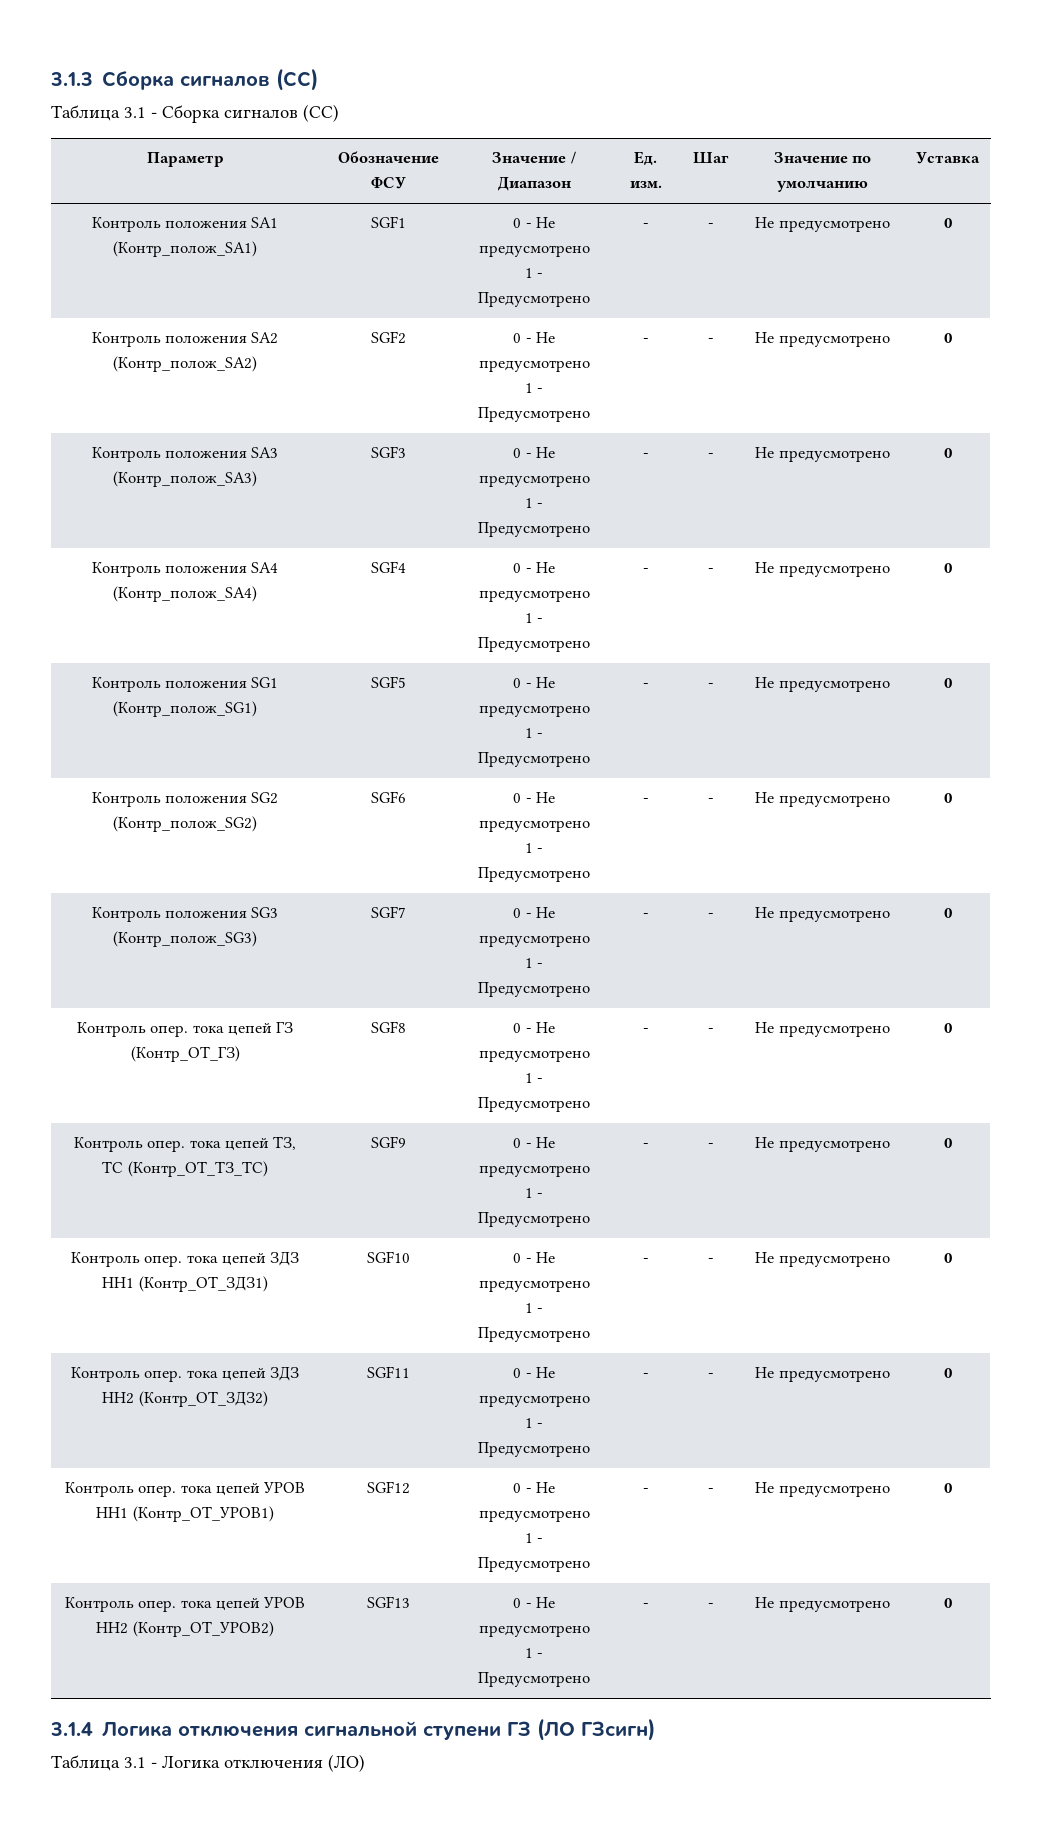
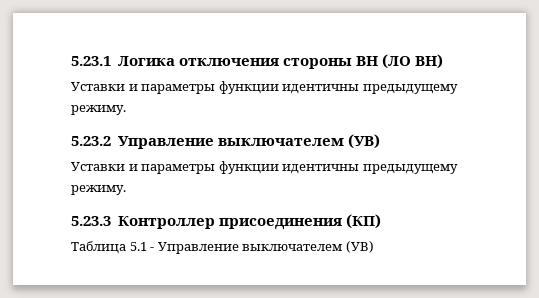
[50,68,319,91] [51,104,339,123] [146,152,224,167] [337,151,439,163] [370,177,406,189] [492,151,576,164] [497,177,572,191] [634,151,657,166] [629,181,662,188] [692,152,729,163] [773,152,872,163] [777,181,868,192] [916,152,980,164] [91,217,279,232] [113,241,257,257] [370,216,406,228] [513,217,555,228] [478,245,590,257] [524,268,544,278] [478,292,590,307] [642,223,649,228] [707,223,714,228] [755,217,890,232] [943,218,952,228] [91,332,279,347] [113,356,257,372] [370,331,406,344] [513,332,555,343] [478,360,590,372] [524,383,544,393] [478,407,590,422] [642,338,649,343] [707,338,714,343] [755,332,890,347] [943,333,952,343] [91,447,279,462] [113,471,257,487] [370,446,406,458] [513,447,555,458] [478,475,590,487] [524,498,544,508] [478,522,590,537] [642,453,649,458] [707,453,714,458] [755,447,890,462] [943,448,952,458] [91,562,279,577] [113,586,257,602] [370,561,406,573] [513,562,555,573] [478,590,590,602] [524,613,544,623] [478,637,590,652] [642,568,649,573] [707,568,714,573] [755,562,890,577] [943,563,952,573] [91,677,279,692] [113,701,257,717] [370,676,406,688] [513,677,555,688] [478,705,590,717] [524,728,544,738] [478,752,590,767] [642,683,649,688] [707,683,714,688] [755,677,890,692] [943,678,952,688] [91,792,279,807] [113,816,257,832] [370,791,406,803] [513,792,555,803] [478,820,590,832] [524,843,544,853] [478,867,590,882] [642,798,649,803] [707,798,714,803] [755,792,890,807] [943,793,952,803] [91,907,279,922] [113,931,257,947] [370,906,406,918] [513,907,555,918] [478,935,590,947] [524,958,544,968] [478,982,590,997] [642,913,649,918] [707,913,714,918] [755,907,890,922] [943,908,952,918] [76,1021,294,1037] [130,1046,240,1062] [370,1021,406,1033] [513,1022,555,1033] [478,1050,590,1062] [524,1073,544,1083] [478,1097,590,1112] [642,1028,649,1033] [707,1028,714,1033] [755,1022,890,1037] [943,1023,952,1033] [73,1136,297,1152] [102,1161,268,1177] [370,1136,406,1148] [513,1137,555,1148] [478,1165,590,1177] [524,1188,544,1198] [478,1212,590,1227] [642,1143,649,1148] [707,1143,714,1148] [755,1137,890,1152] [943,1138,952,1148] [70,1251,300,1267] [102,1276,268,1292] [366,1251,410,1263] [513,1252,555,1263] [478,1280,590,1292] [524,1303,544,1313] [478,1327,590,1342] [642,1258,649,1263] [707,1258,714,1263] [755,1252,890,1267] [943,1253,952,1263] [70,1366,300,1382] [102,1391,268,1407] [366,1366,410,1378] [513,1367,555,1378] [478,1395,590,1407] [524,1418,544,1428] [478,1442,590,1457] [642,1373,649,1378] [707,1373,714,1378] [755,1367,890,1382] [943,1368,952,1378] [64,1482,306,1497] [96,1506,274,1522] [366,1481,410,1494] [513,1482,555,1493] [478,1510,590,1522] [524,1533,544,1543] [478,1557,590,1572] [642,1488,649,1493] [707,1488,714,1493] [755,1482,890,1497] [943,1483,952,1493] [64,1597,306,1612] [96,1621,274,1637] [366,1596,410,1608] [513,1597,555,1608] [478,1625,590,1637] [524,1648,544,1658] [478,1672,590,1687] [642,1603,649,1608] [707,1603,714,1608] [755,1597,890,1612] [943,1598,952,1608] [50,1718,656,1741] [51,1754,365,1772] 3.1.3 Сборка сигналов (СС) // Таблица 3.1 - Сборка сигналов (СС) // Параметр | Обозначение ФСУ | Значение / Диапазон | Ед. изм. | Шаг | Значение по умолчанию | Уставка // Контроль положения SA1 (Контр_полож_SA1) | SGF1 | 0 - Не предусмотрено // 1 - Предусмотрено | - | - | Не предусмотрено | 0 // Контроль положения SA2 (Контр_полож_SA2) | SGF2 | 0 - Не предусмотрено // 1 - Предусмотрено | - | - | Не предусмотрено | 0 // Контроль положения SA3 (Контр_полож_SA3) | SGF3 | 0 - Не предусмотрено // 1 - Предусмотрено | - | - | Не предусмотрено | 0 // Контроль положения SA4 (Контр_полож_SA4) | SGF4 | 0 - Не предусмотрено // 1 - Предусмотрено | - | - | Не предусмотрено | 0 // Контроль положения SG1 (Контр_полож_SG1) | SGF5 | 0 - Не предусмотрено // 1 - Предусмотрено | - | - | Не предусмотрено | 0 // Контроль положения SG2 (Контр_полож_SG2) | SGF6 | 0 - Не предусмотрено // 1 - Предусмотрено | - | - | Не предусмотрено | 0 // Контроль положения SG3 (Контр_полож_SG3) | SGF7 | 0 - Не предусмотрено // 1 - Предусмотрено | - | - | Не предусмотрено | 0 // Контроль опер. тока цепей ГЗ (Контр_ОТ_ГЗ) | SGF8 | 0 - Не предусмотрено // 1 - Предусмотрено | - | - | Не предусмотрено | 0 // Контроль опер. тока цепей ТЗ, ТС (Контр_ОТ_ТЗ_ТС) | SGF9 | 0 - Не предусмотрено // 1 - Предусмотрено | - | - | Не предусмотрено | 0 // Контроль опер. тока цепей ЗДЗ НН1 (Контр_ОТ_ЗДЗ1) | SGF10 | 0 - Не предусмотрено // 1 - Предусмотрено | - | - | Не предусмотрено | 0 // Контроль опер. тока цепей ЗДЗ НН2 (Контр_ОТ_ЗДЗ2) | SGF11 | 0 - Не предусмотрено // 1 - Предусмотрено | - | - | Не предусмотрено | 0 // Контроль опер. тока цепей УРОВ НН1 (Контр_ОТ_УРОВ1) | SGF12 | 0 - Не предусмотрено // 1 - Предусмотрено | - | - | Не предусмотрено | 0 // Контроль опер. тока цепей УРОВ НН2 (Контр_ОТ_УРОВ2) | SGF13 | 0 - Не предусмотрено // 1 - Предусмотрено | - | - | Не предусмотрено | 0 // 3.1.4 Логика отключения сигнальной ступени ГЗ (ЛО ГЗсигн) // Таблица 3.1 - Логика отключения (ЛО) -> [71,54,443,69] [71,81,458,94] [71,105,126,115] [71,134,380,149] [71,161,458,174] [71,185,126,195] [71,214,381,230] [71,241,374,254] 5.23.1 Логика отключения стороны ВН (ЛО ВН) // Уставки и параметры функции идентичны предыдущему режиму. // 5.23.2 Управление выключателем (УВ) // Уставки и параметры функции идентичны предыдущему режиму. // 5.23.3 Контроллер присоединения (КП) // Таблица 5.1 - Управление выключателем (УВ)

